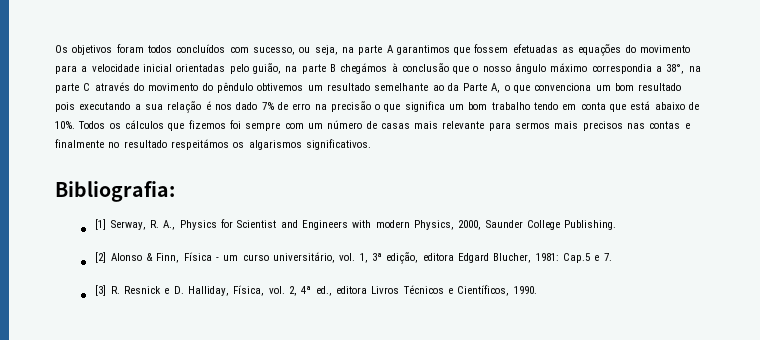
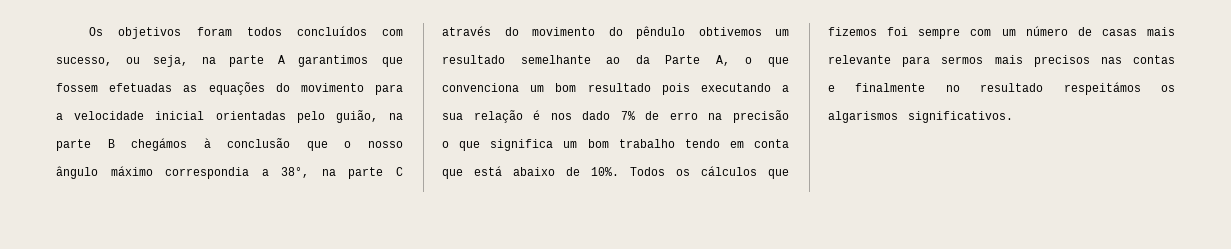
[55,181,175,202] [95,219,617,230] [95,252,612,264] [95,285,537,296] // Bibliografia: // [1] Serway, R. A., Physics for Scientist and Engineers with modern Physics, 2000, Saunder College Publishing. // [2] Alonso & Finn, Física - um curso universitário, vol. 1, 3ª edição, editora Edgard Blucher, 1981: Cap.5 e 7. // [3] R. Resnick e D. Halliday, Física, vol. 2, 4ª ed., editora Livros Técnicos e Científicos, 1990. -> (1013, 117) none

